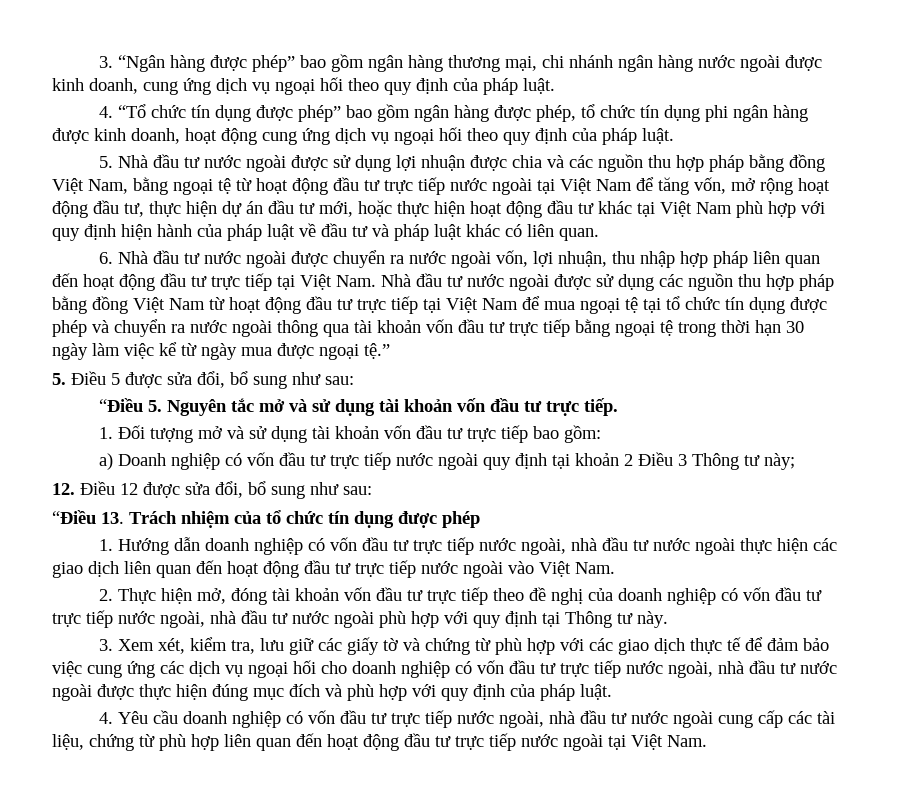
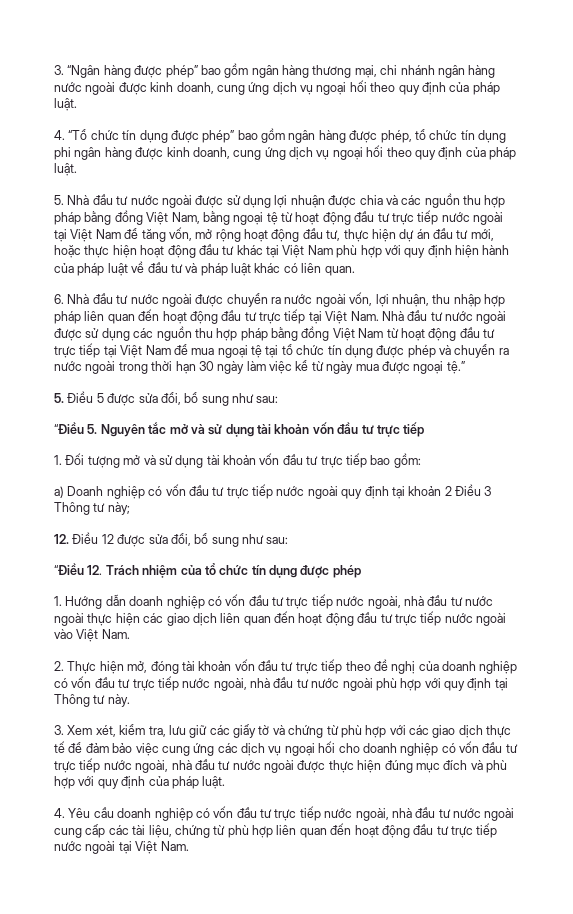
[185,128,257,145] hoạt động -> (230, 153) none
[277,319,673,337] thông qua tài khoản vốn đầu tư trực tiếp bằng ngoại tệ -> (116, 367) none
[584,398,619,416] tiếp. -> [403,422,425,437] tiếp
[101,512,124,524] 13. -> [87,565,103,575] 12.

